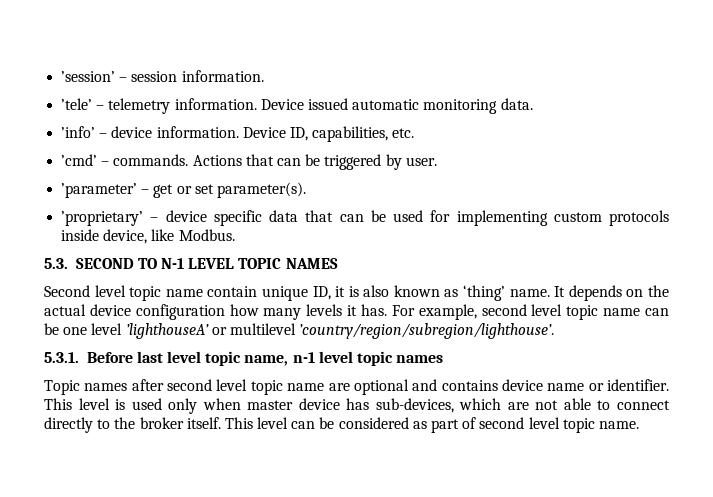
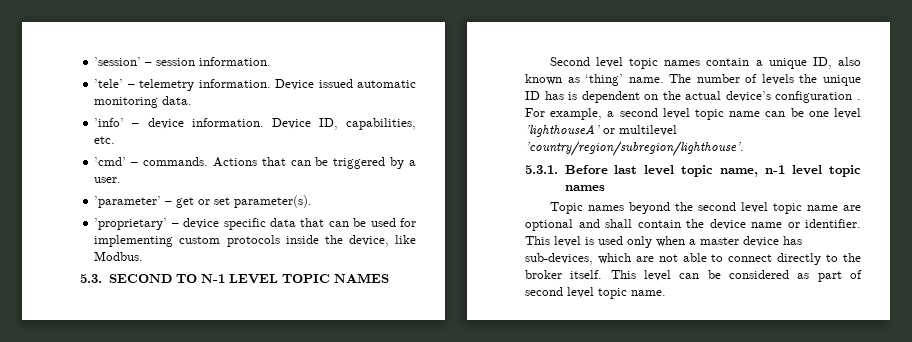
(402, 162) none -> [409,160,416,166] a
(100, 235) none -> [324,235,343,244] the
[165,286,359,301] name contain unique ID, it is -> [664,57,832,69] names contain a unique ID,
[554,285,669,301] [44,304,387,320] It depends on the actual device configuration how many levels it has. -> [669,74,861,86] [525,91,861,103] The number of levels the unique ID has is dependent on the actual device’s configuration .
(477, 312) none -> [607,111,615,117] a
[131,379,164,391] after -> [628,202,693,214] beyond the
[441,380,498,391] contains -> [605,219,704,228] shall contain the
(241, 404) none -> [689,239,696,245] a

